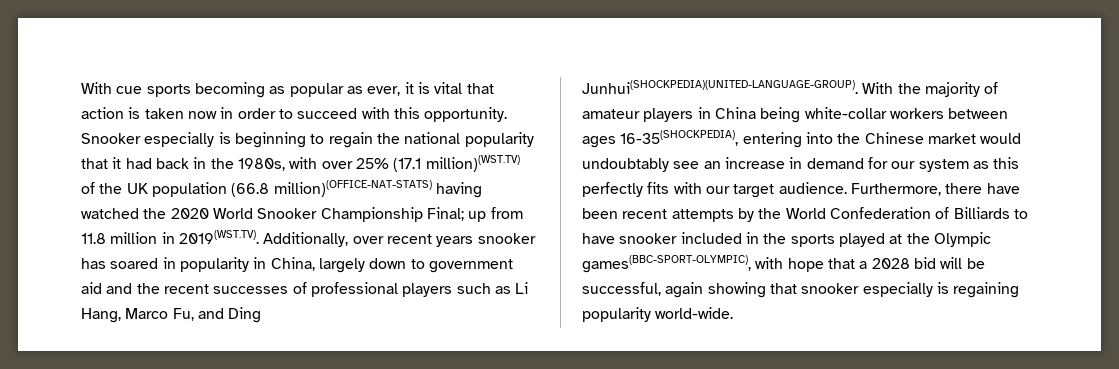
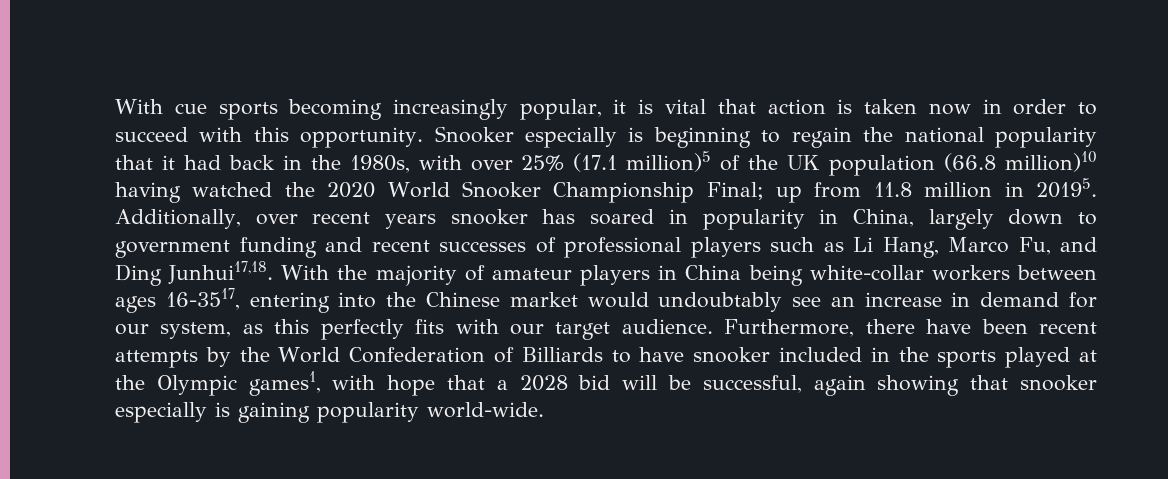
[269,83,401,97] as popular as ever, -> [393,99,602,120] increasingly popular,
[425,155,520,172] million)(WST.TV) -> [626,151,712,172] million)5
[273,180,432,197] million)(OFFICE-NAT-STATS) -> [1005,151,1098,172] million)10
[178,230,259,244] 2019(WST.TV). -> [1035,178,1097,198] 20195.
[81,282,160,294] aid and the -> [239,237,362,258] funding and
[582,80,858,94] Junhui(SHOCKPEDIA)(UNITED-LANGUAGE-GROUP). -> [168,261,274,284] Junhui17,18.
[620,130,739,146] 16-35(SHOCKPEDIA), -> [165,288,240,310] 16-3517,
[918,159,969,172] system -> [160,322,232,339] system,
[582,255,751,273] games(BBC-SPORT-OLYMPIC), -> [248,371,321,396] games1,
[953,282,1020,298] regaining -> [238,402,310,423] gaining

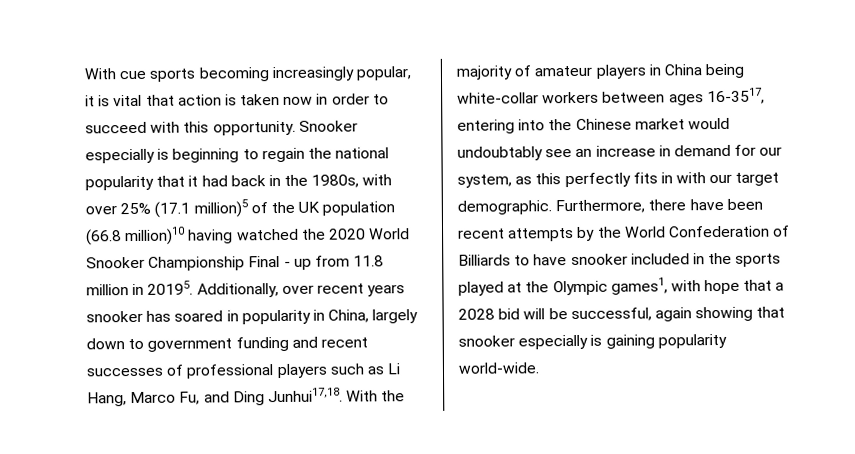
[706,182,764,200] Final; -> [248,256,291,268] Final -
(445, 326) none -> [660,172,673,184] in
[621,319,713,334] audience. -> [457,200,552,215] demographic.

